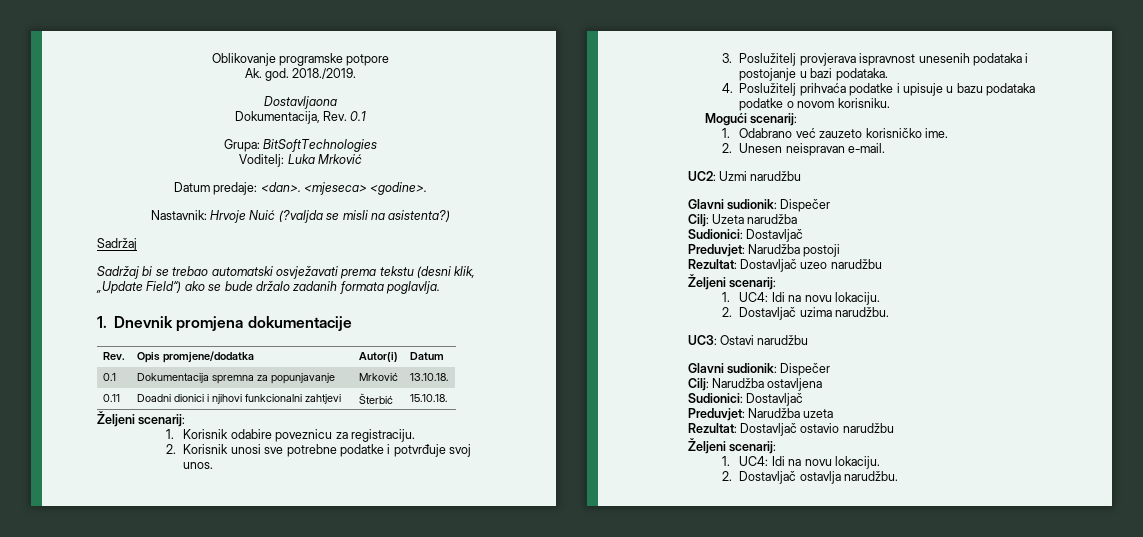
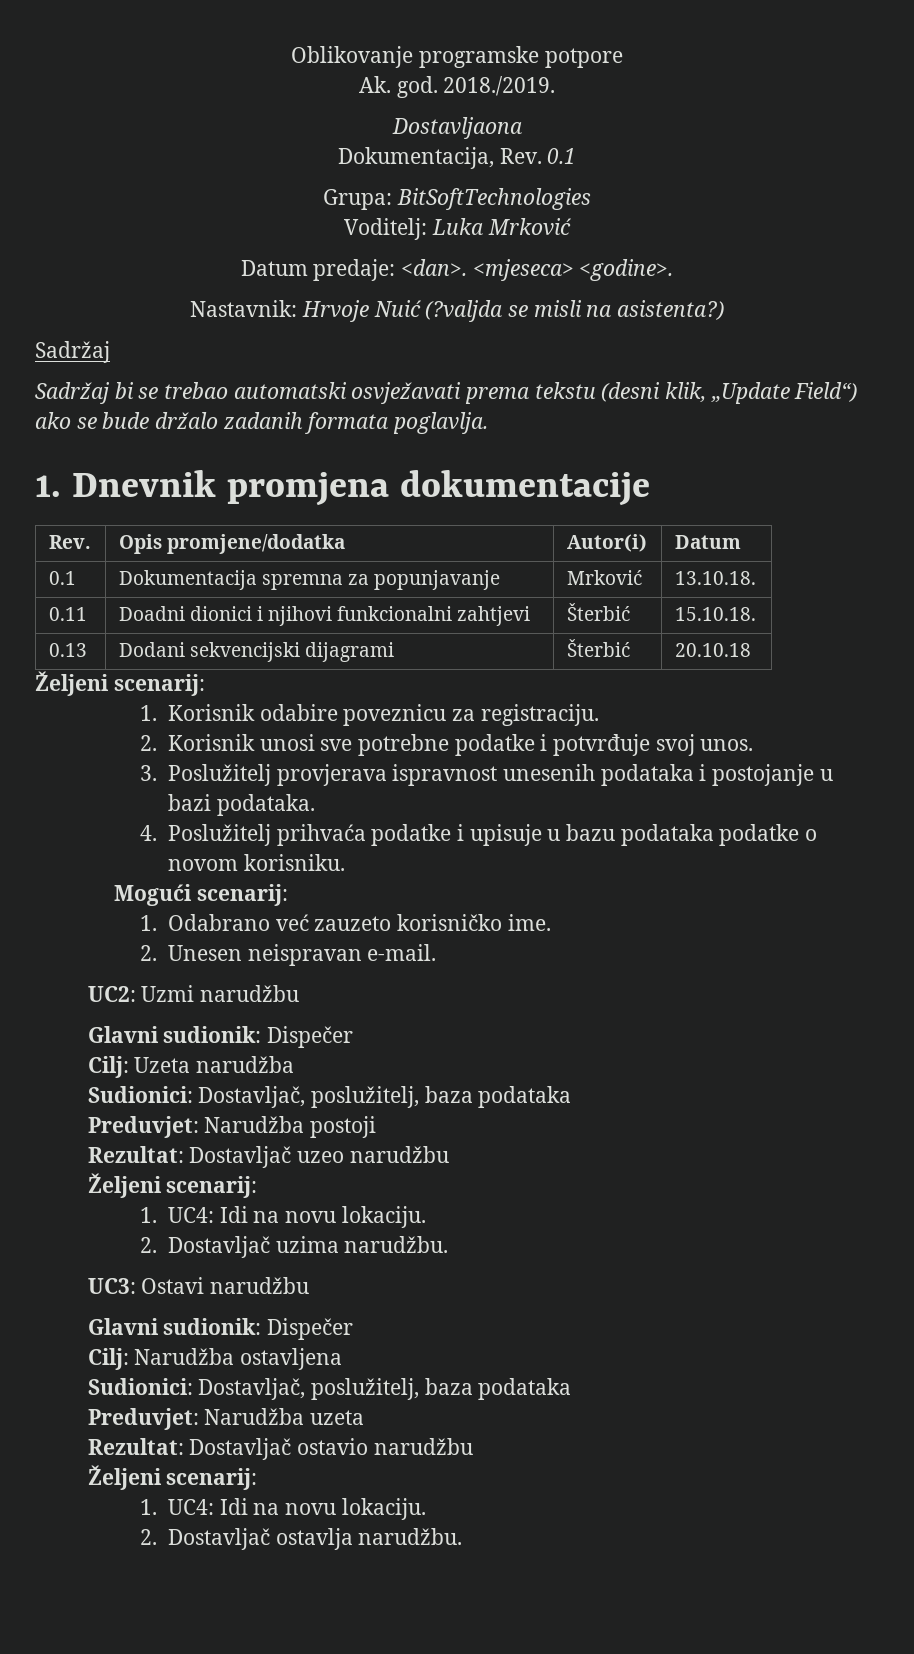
(447, 398) none -> [48,643,87,657] [118,642,395,662] [566,639,630,657] [674,643,751,657] // 0.13 | Dodani sekvencijski dijagrami | Šterbić | 20.10.18
[745,229,803,242] Dostavljač -> [198,1086,572,1108] Dostavljač, poslužitelj, baza podataka
[745,393,803,406] Dostavljač -> [198,1378,572,1400] Dostavljač, poslužitelj, baza podataka

